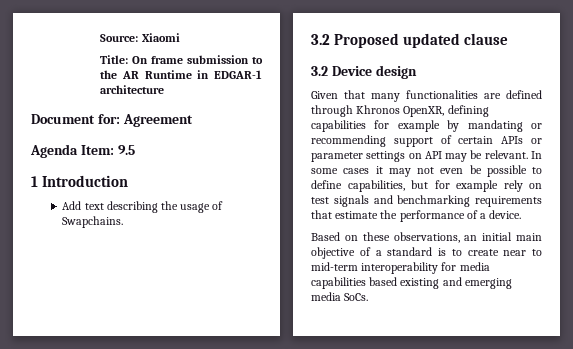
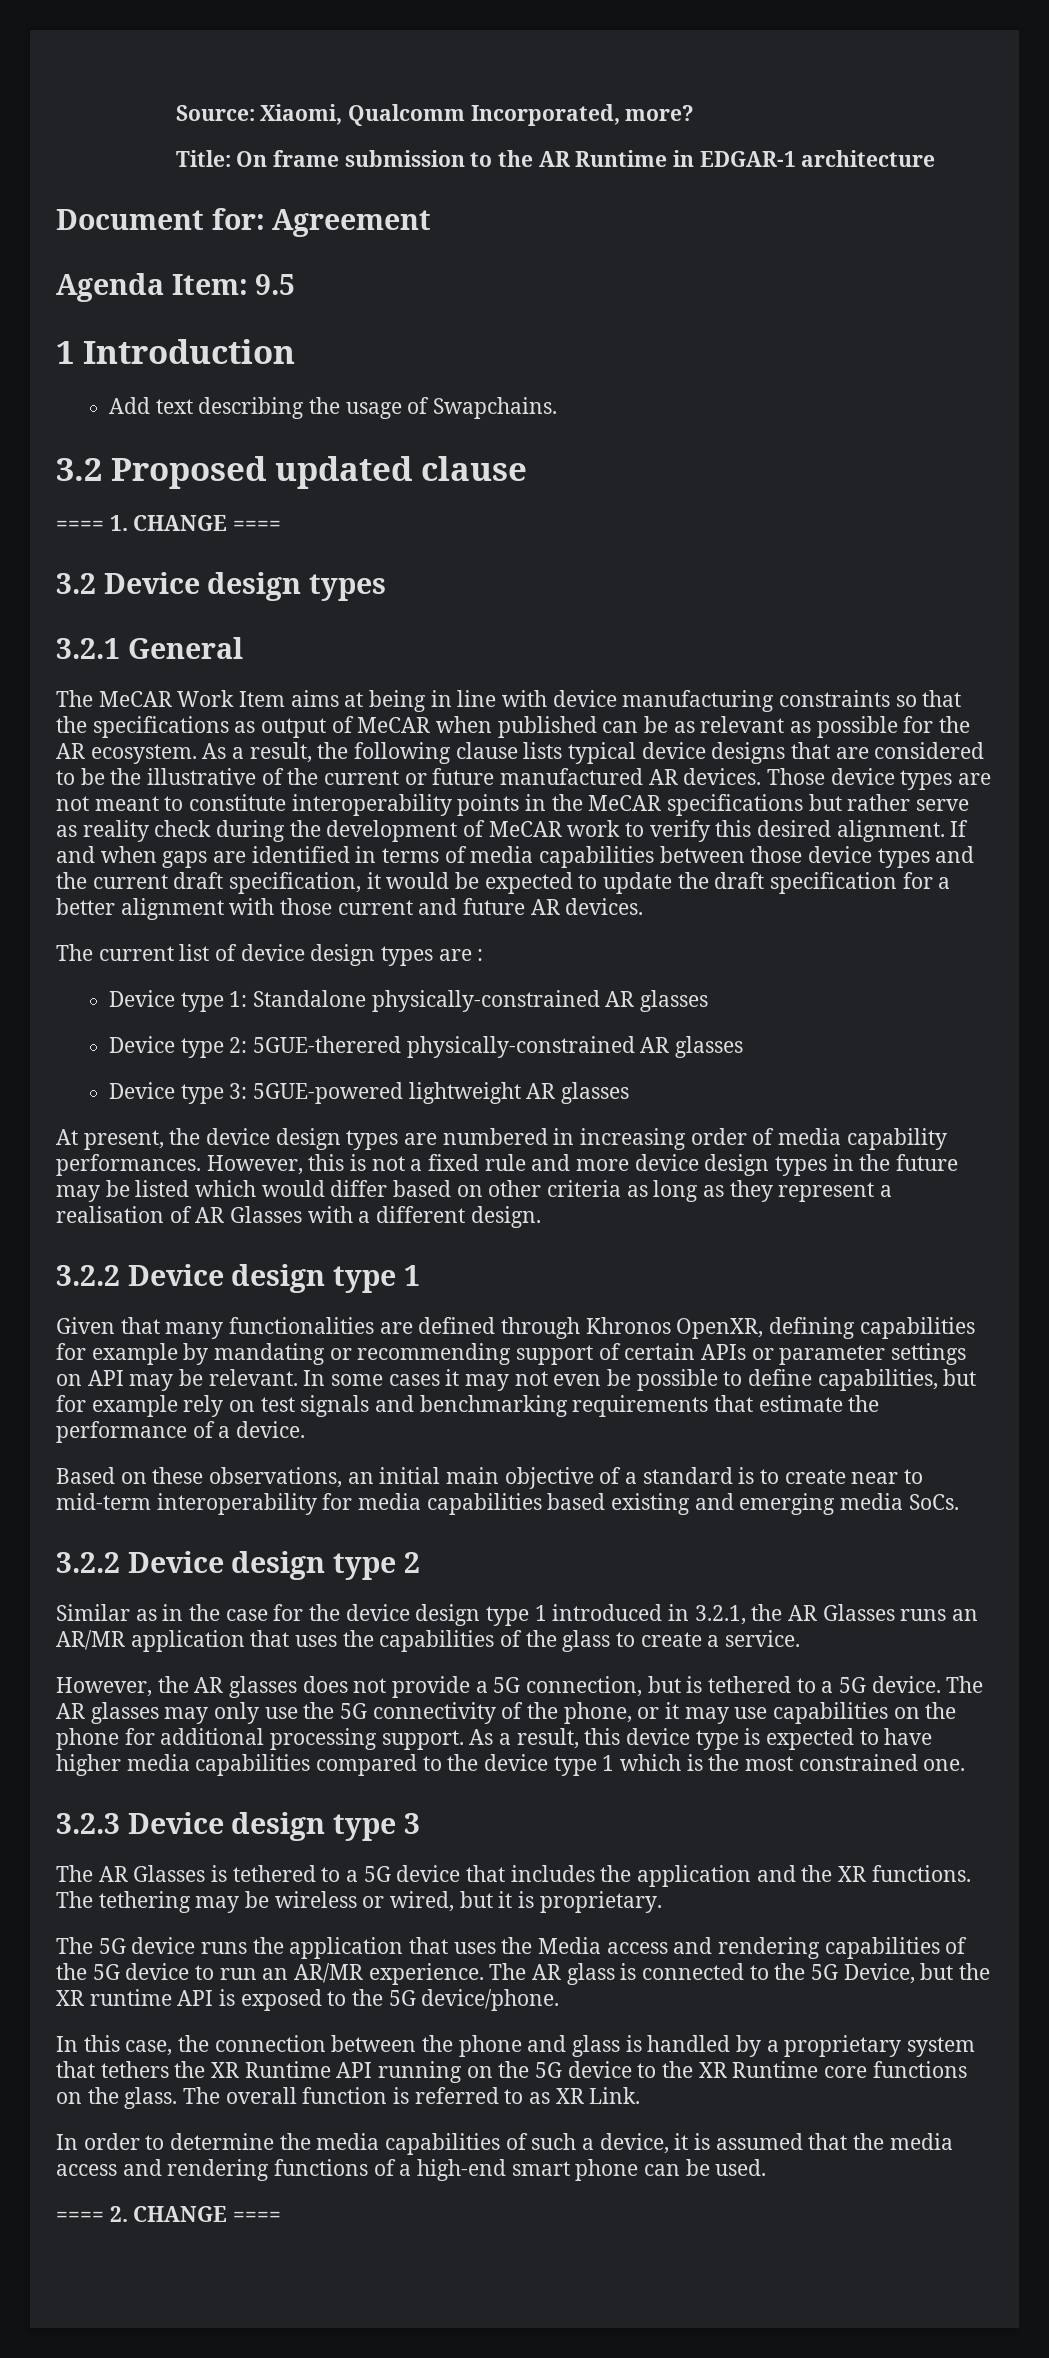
[141,33,180,42] Xiaomi -> [260,104,695,126] Xiaomi, Qualcomm Incorporated, more?
(509, 39) none -> [56,515,282,531] // ==== 1. CHANGE ====
(417, 72) none -> [309,574,387,601] [56,637,243,659] [56,690,962,712] [56,716,971,738] [56,742,985,764] [56,768,992,790] [56,794,970,816] [56,820,969,842] [56,846,975,868] [56,872,951,894] [56,898,644,920] [56,944,484,966] [108,990,708,1012] [108,1036,743,1058] [108,1082,629,1104] [56,1128,947,1150] [56,1154,959,1176] [56,1180,893,1202] [56,1206,541,1228] [56,1264,420,1293] types // 3.2.1 General // The MeCAR Work Item aims at being in line with device manufacturing constraints so that the specifications as output of MeCAR when published can be as relevant as possible for the AR ecosystem. As a result, the following clause lists typical device designs that are considered to be the illustrative of the current or future manufactured AR devices. Those device types are not meant to constitute interoperability points in the MeCAR specifications but rather serve as reality check during the development of MeCAR work to verify this desired alignment. If and when gaps are identified in terms of media capabilities between those device types and the current draft specification, it would be expected to update the draft specification for a better alignment with those current and future AR devices. // The current list of device design types are : // Device type 1: Standalone physically-constrained AR glasses // Device type 2: 5GUE-therered physically-constrained AR glasses // Device type 3: 5GUE-powered lightweight AR glasses // At present, the device design types are numbered in increasing order of media capability performances. However, this is not a fixed rule and more device design types in the future may be listed which would differ based on other criteria as long as they represent a realisation of AR Glasses with a different design. // 3.2.2 Device design type 1
(369, 297) none -> [56,1551,420,1580] [56,1604,979,1626] [56,1630,801,1652] [56,1676,984,1698] [56,1702,957,1724] [56,1728,933,1750] [56,1754,966,1776] [56,1812,420,1841] [56,1865,971,1887] [56,1891,662,1913] [56,1937,968,1959] [56,1963,991,1985] [56,1989,560,2011] [56,2035,976,2057] [56,2061,967,2083] [56,2087,641,2109] [56,2133,953,2155] [56,2159,767,2181] [56,2206,282,2222] // 3.2.2 Device design type 2 // Similar as in the case for the device design type 1 introduced in 3.2.1, the AR Glasses runs an AR/MR application that uses the capabilities of the glass to create a service. // However, the AR glasses does not provide a 5G connection, but is tethered to a 5G device. The AR glasses may only use the 5G connectivity of the phone, or it may use capabilities on the phone for additional processing support. As a result, this device type is expected to have higher media capabilities compared to the device type 1 which is the most constrained one. // 3.2.3 Device design type 3 // The AR Glasses is tethered to a 5G device that includes the application and the XR functions. The tethering may be wireless or wired, but it is proprietary. // The 5G device runs the application that uses the Media access and rendering capabilities of the 5G device to run an AR/MR experience. The AR glass is connected to the 5G Device, but the XR runtime API is exposed to the 5G device/phone. // In this case, the connection between the phone and glass is handled by a proprietary system that tethers the XR Runtime API running on the 5G device to the XR Runtime core functions on the glass. The overall function is referred to as XR Link. // In order to determine the media capabilities of such a device, it is assumed that the media access and rendering functions of a high-end smart phone can be used. // ==== 2. CHANGE ====

